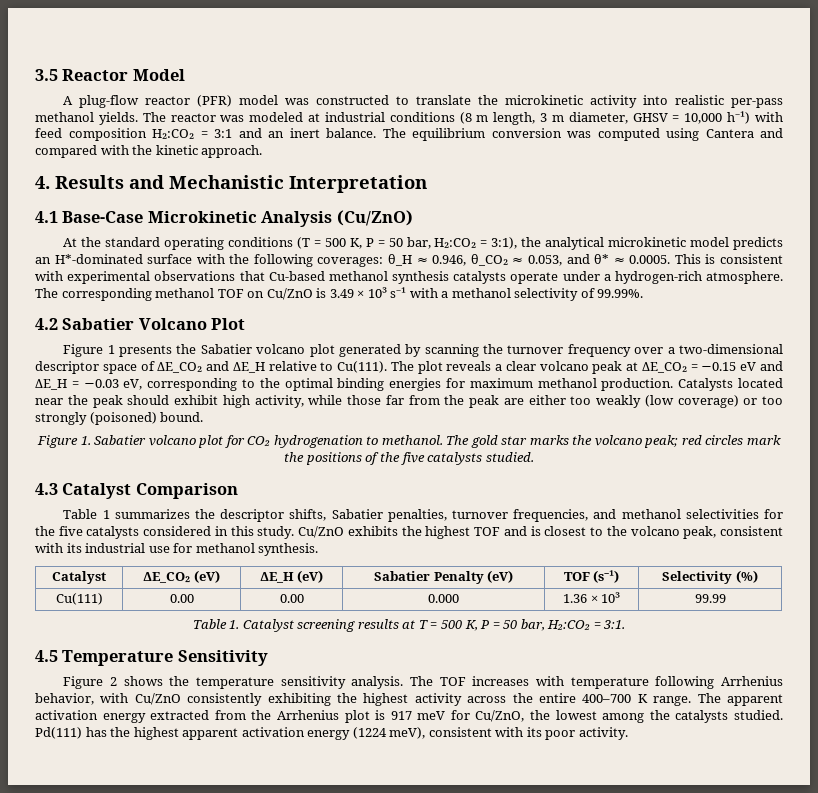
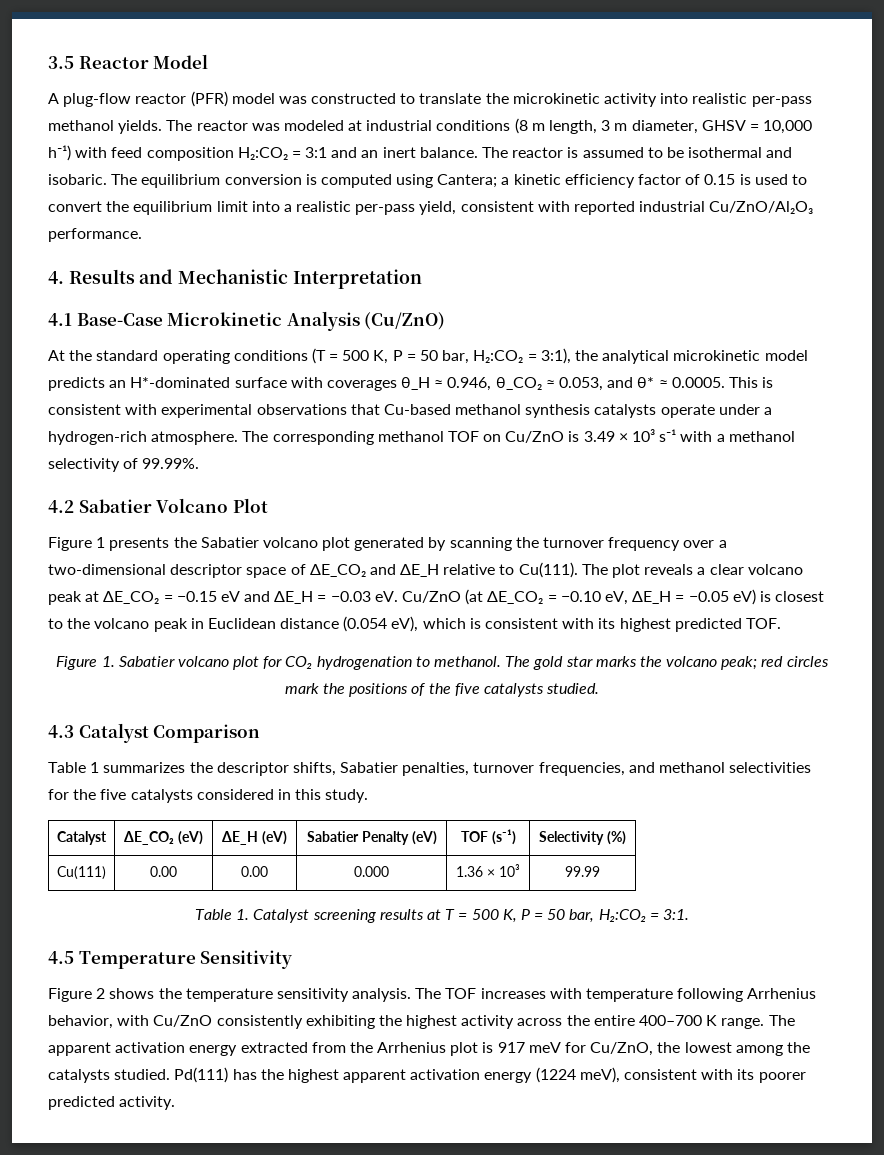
(406, 133) none -> [512,147,793,158] [48,174,138,185] reactor is assumed to be isothermal and isobaric. The
[567,131,591,138] was -> [305,174,317,185] is
[705,128,783,138] [35,145,263,158] Cantera and compared with the kinetic approach. -> [437,174,807,188] [48,201,814,215] [48,228,142,242] Cantera; a kinetic efficiency factor of 0.15 is used to convert the equilibrium limit into a realistic per-pass yield, consistent with reported industrial Cu/ZnO/Al₂O₃ performance.
[229,254,384,267] the following coverages: -> [326,380,397,391] coverages
[123,378,783,391] [35,395,783,408] [35,412,204,425] eV, corresponding to the optimal binding energies for maximum methanol production. Catalysts located near the peak should exhibit high activity, while those far from the peak are either too weakly (low coverage) or too strongly (poisoned) bound. -> [374,589,825,605] [48,616,781,632] eV. Cu/ZnO (at ΔE_CO₂ = −0.10 eV, ΔE_H = −0.05 eV) is closest to the volcano peak in Euclidean distance (0.054 eV), which is consistent with its highest predicted TOF.
[298,526,783,539] [35,543,319,556] Cu/ZnO exhibits the highest TOF and is closest to the volcano peak, consistent with its industrial use for methanol synthesis. -> (369, 796) none
[545,730,576,740] poor -> [758,1072,806,1083] [48,1096,115,1110] poorer predicted

